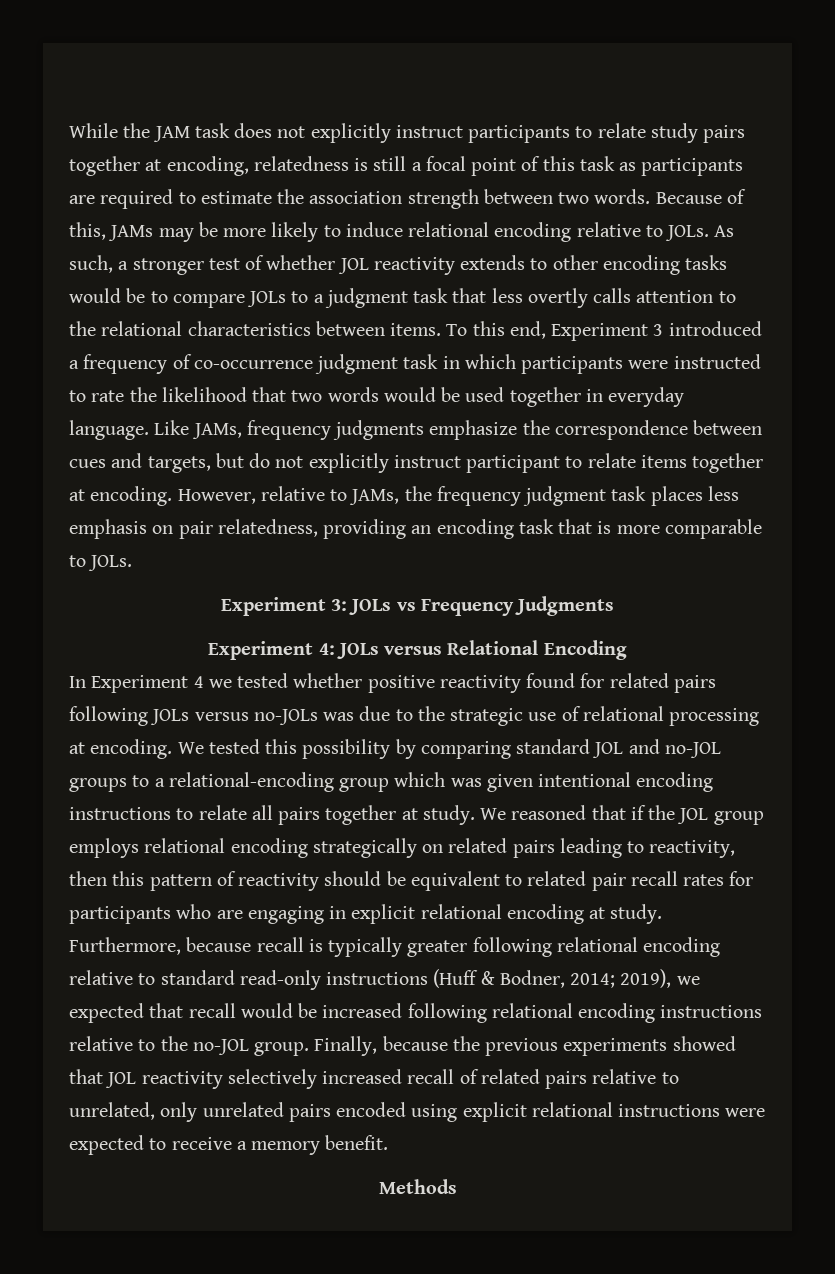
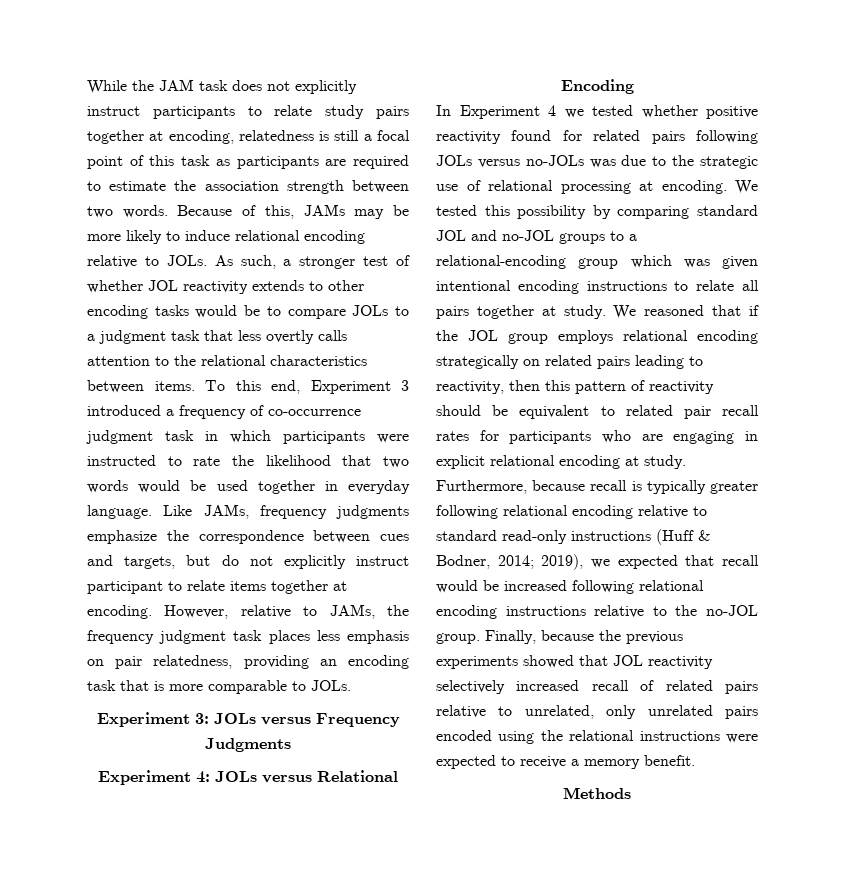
[396,602,416,611] vs -> [260,717,311,725] versus
[462,1102,527,1122] explicit -> [540,730,563,741] the

